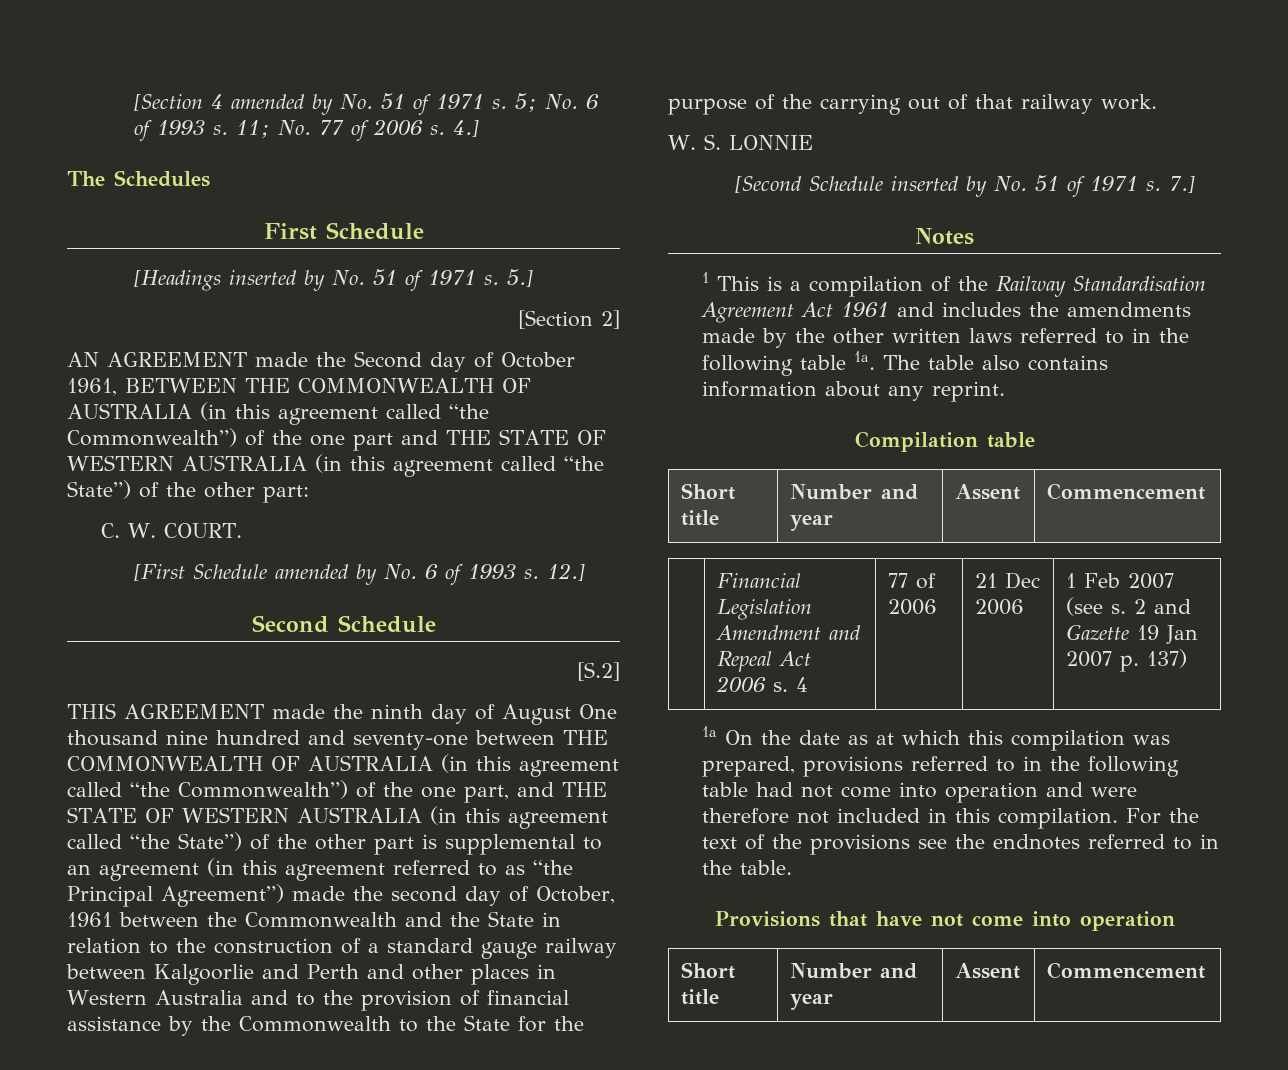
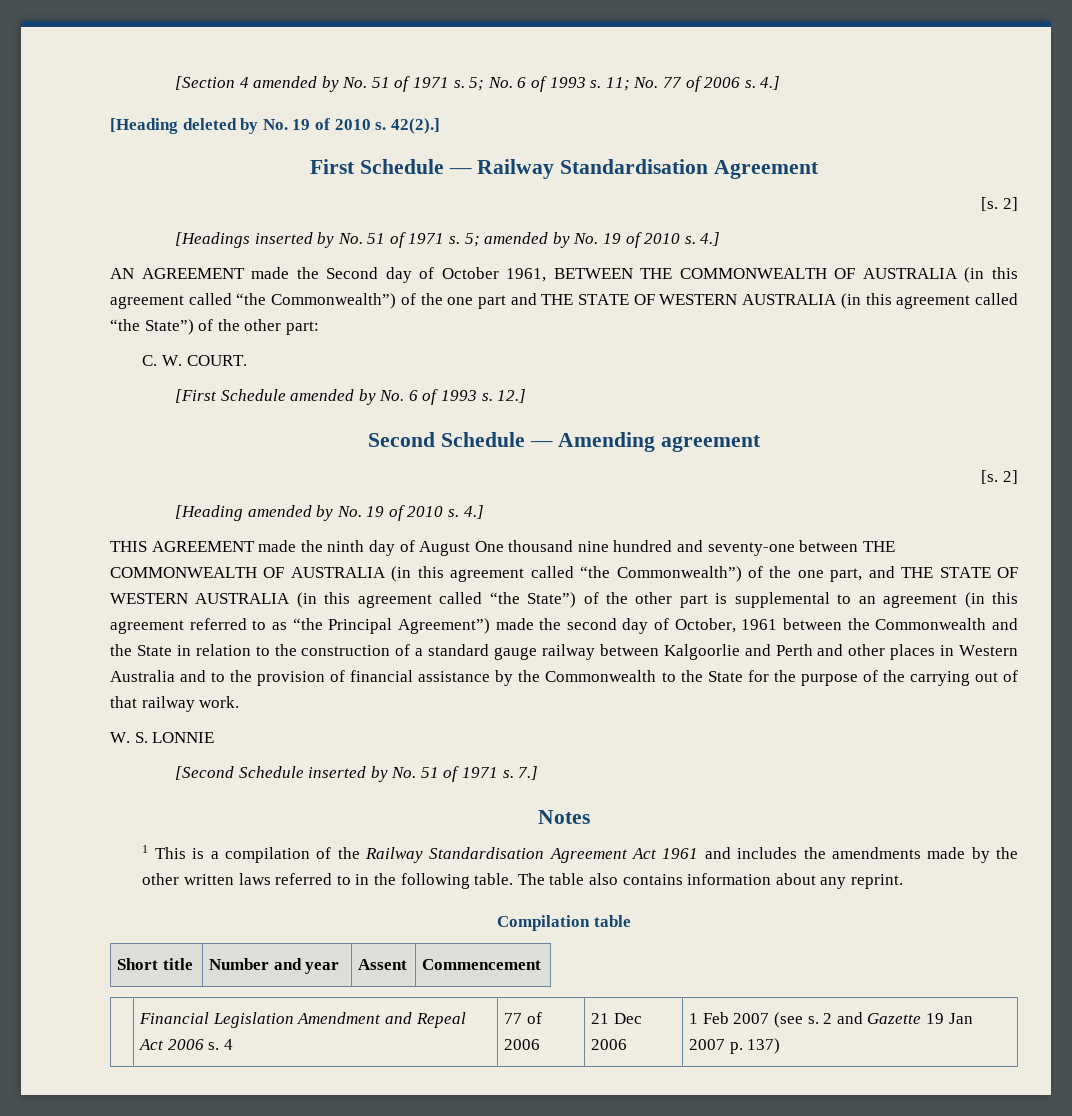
[67,170,210,187] [263,222,424,240] The Schedules // First Schedule -> [110,118,440,134] [309,159,820,179] [981,197,1018,211] [Heading deleted by No. 19 of 2010 s. 42(2).] // First Schedule — Railway Standardisation Agreement // [s. 2]
[507,269,534,287] [518,310,620,329] 5.] // [Section 2] -> [464,232,721,248] 5; amended by No. 19 of 2010 s. 4.]
[577,662,620,681] // [S.2] -> [529,432,762,452] [981,470,1018,484] [174,505,484,521] — Amending agreement // [s. 2] // [Heading amended by No. 19 of 2010 s. 4.]
[799,351,875,370] table 1a. -> [474,873,514,885] table.
[701,726,1170,751] [701,756,1179,777] [701,782,1137,803] [701,808,1199,829] [701,834,1219,855] [701,860,792,875] [714,911,1175,931] [681,962,736,979] [681,989,720,1005] [790,963,918,979] [790,993,834,1010] [955,963,1021,979] [1047,962,1206,979] // 1a On the date as at which this compilation was prepared, provisions referred to in the following table had not come into operation and were therefore not included in this compilation. For the text of the provisions see the endnotes referred to in the table. // Provisions that have not come into operation // Short title | Number and year | Assent | Commencement -> (781, 1046) none

